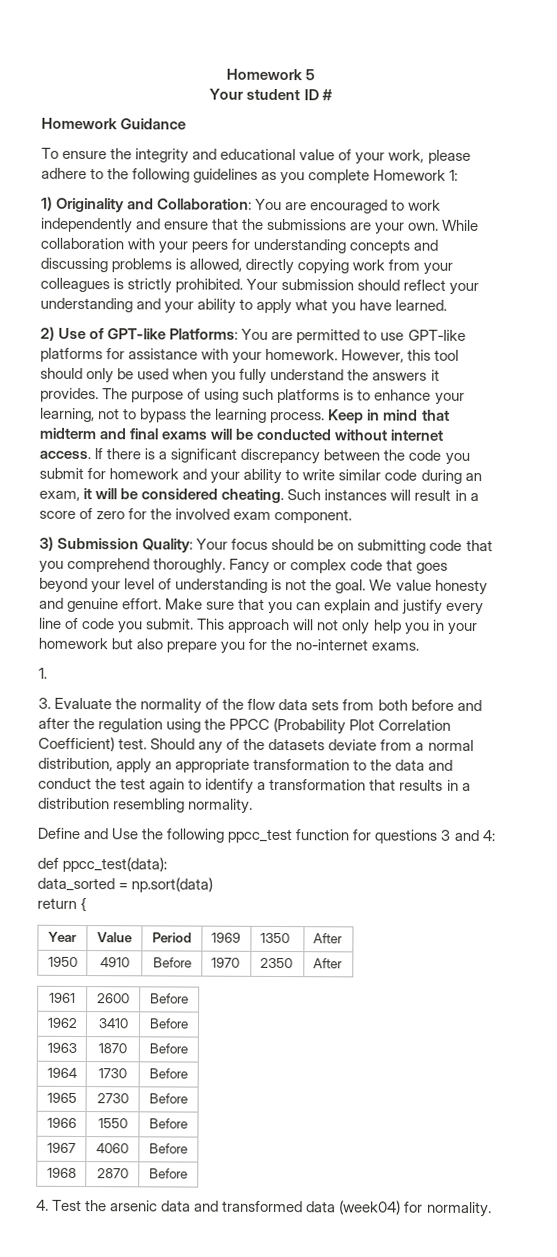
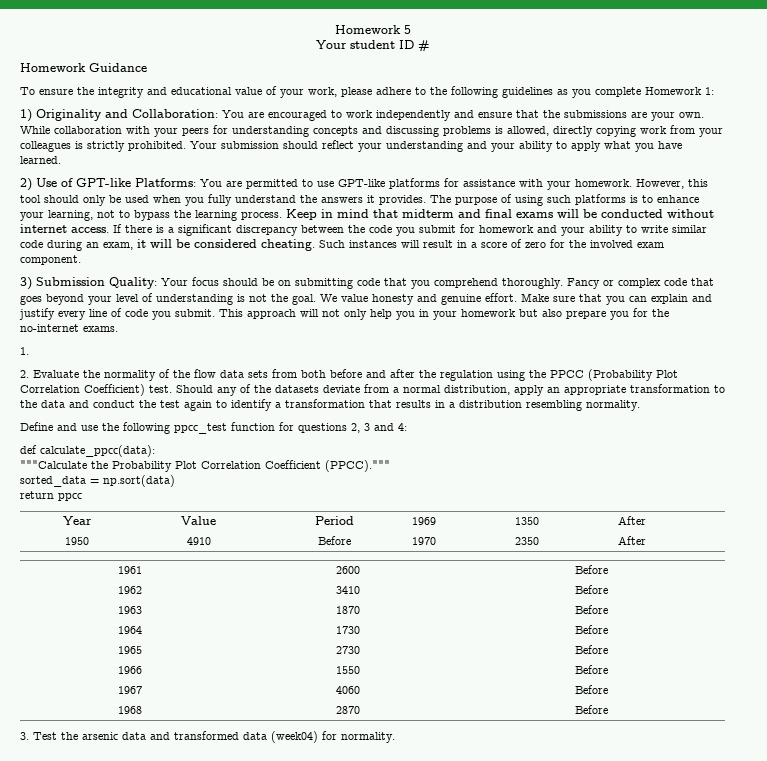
[38,697,51,709] 3. -> [20,370,29,378] 2.
[111,828,139,840] Use -> [81,425,98,431] use
(438, 836) none -> [351,423,360,433] 2,
[62,856,168,873] [37,877,115,892] ppcc_test(data): // data_sorted -> [40,445,155,457] [20,460,390,472] [20,476,86,487] calculate_ppcc(data): // """Calculate the Probability Plot Correlation Coefficient (PPCC).""" // sorted_data
[80,897,88,913] { -> [58,493,82,501] ppcc
[36,1199,49,1211] 4. -> [20,732,29,740] 3.

